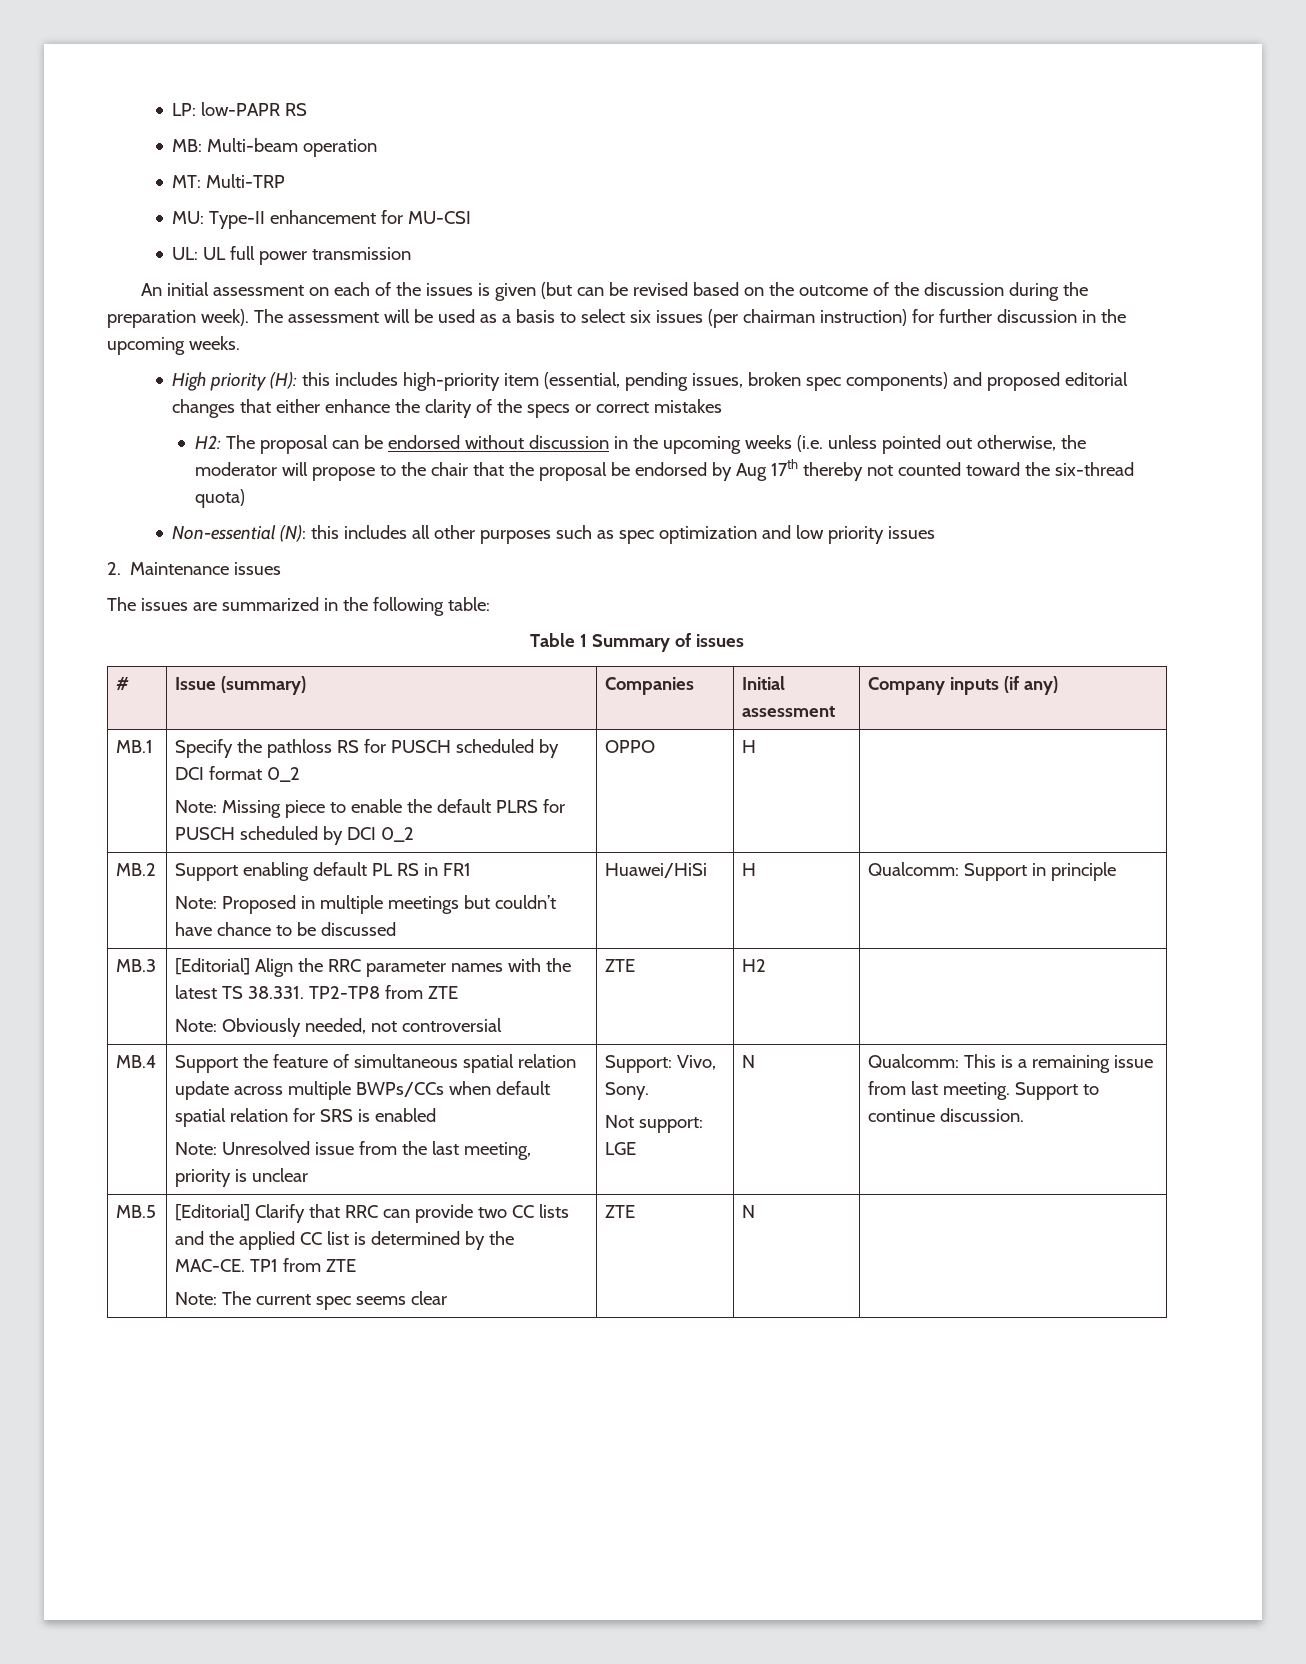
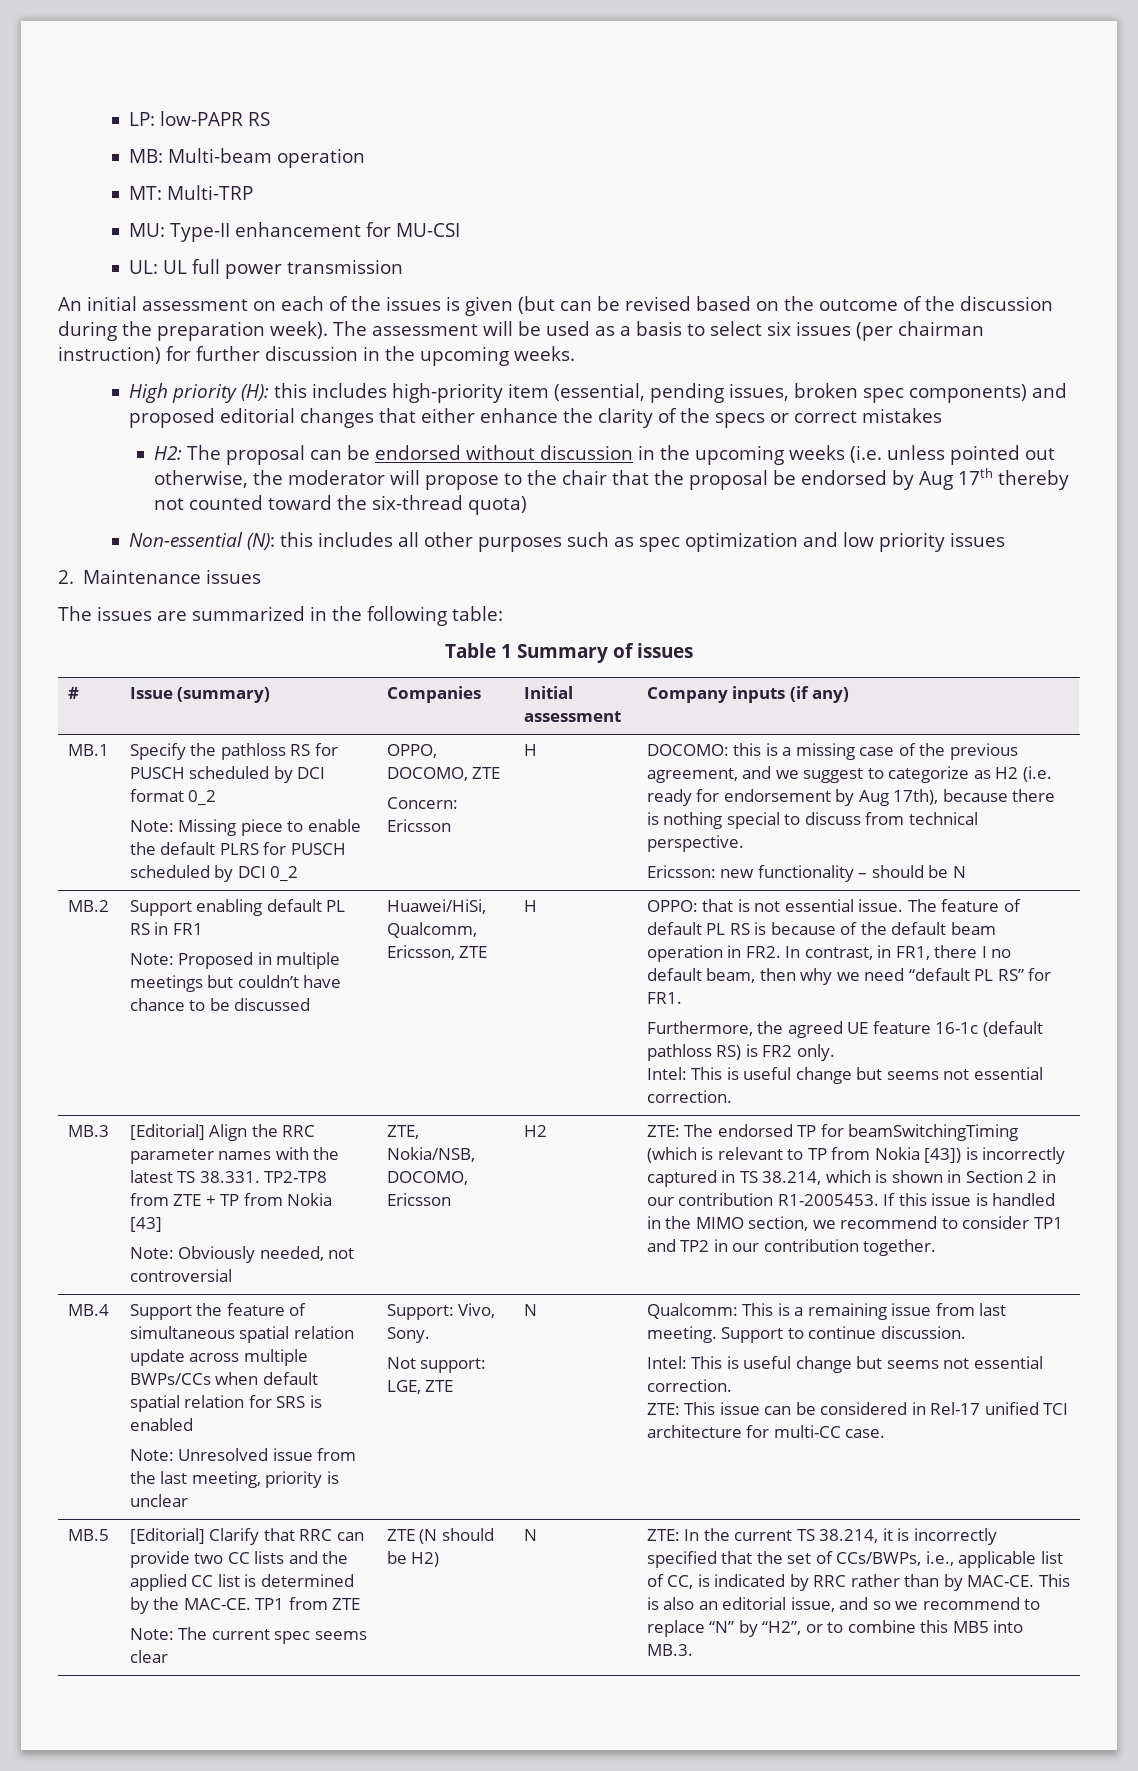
[605,740,656,753] [742,740,757,753] OPPO | H | -> [387,744,438,758] [387,767,501,781] [387,797,459,809] [387,819,452,832] [524,744,538,756] [647,743,1018,760] [647,766,1052,783] [647,789,1056,806] [647,812,978,829] [647,835,745,852] [647,865,966,882] OPPO, DOCOMO, ZTE // Concern: Ericsson | H | DOCOMO: this is a missing case of the previous agreement, and we suggest to categorize as H2 (i.e. ready for endorsement by Aug 17th), because there is nothing special to discuss from technical perspective. // Ericsson: new functionality – should be N
[605,863,708,878] [742,863,757,876] [868,862,1117,881] Huawei/HiSi | H | Qualcomm: Support in principle -> [387,899,487,914] [387,922,478,938] [387,945,488,960] [524,900,538,912] [647,899,1021,912] [647,922,996,935] [647,945,1012,962] [647,968,1052,985] [647,992,683,1004] [647,1021,1043,1038] [647,1044,835,1061] [647,1067,1043,1084] [647,1090,733,1103] Huawei/HiSi, Qualcomm, Ericsson, ZTE | H | OPPO: that is not essential issue. The feature of default PL RS is because of the default beam operation in FR2. In contrast, in FR1, there I no default beam, then why we need “default PL RS” for FR1. // Furthermore, the agreed UE feature 16-1c (default pathloss RS) is FR2 only. // Intel: This is useful change but seems not essential correction.
(458, 992) none -> [205,1193,333,1206] [130,1217,163,1232] + TP from Nokia [43]
[605,959,636,972] [742,959,767,972] ZTE | H2 | -> [387,1125,420,1139] [387,1147,476,1162] [387,1171,469,1185] [387,1193,452,1206] [524,1125,548,1137] [647,1124,1019,1141] [647,1147,1066,1164] [647,1170,1056,1187] [647,1193,1056,1206] [647,1216,1063,1231] [647,1239,937,1256] ZTE, Nokia/NSB, DOCOMO, Ericsson | H2 | ZTE: The endorsed TP for beamSwitchingTiming (which is relevant to TP from Nokia [43]) is incorrectly captured in TS 38.214, which is shown in Section 2 in our contribution R1-2005453. If this issue is handled in the MIMO section, we recommend to consider TP1 and TP2 in our contribution together.
[605,1142,637,1155] LGE -> [387,1380,454,1394] LGE, ZTE
(1025, 1115) none -> [647,1356,1043,1373] [647,1379,733,1392] [647,1402,1069,1415] [647,1425,886,1438] // Intel: This is useful change but seems not essential correction. // ZTE: This issue can be considered in Rel-17 unified TCI architecture for multi-CC case.
[742,1205,756,1218] | N | -> [419,1528,494,1544] [387,1551,440,1567] [524,1529,538,1541] [647,1528,997,1545] [647,1551,1063,1568] [647,1574,1070,1591] [647,1597,1041,1612] [647,1620,1024,1637] [647,1644,694,1656] (N should be H2) | N | ZTE: In the current TS 38.214, it is incorrectly specified that the set of CCs/BWPs, i.e., applicable list of CC, is indicated by RRC rather than by MAC-CE. This is also an editorial issue, and so we recommend to replace “N” by “H2”, or to combine this MB5 into MB.3.

